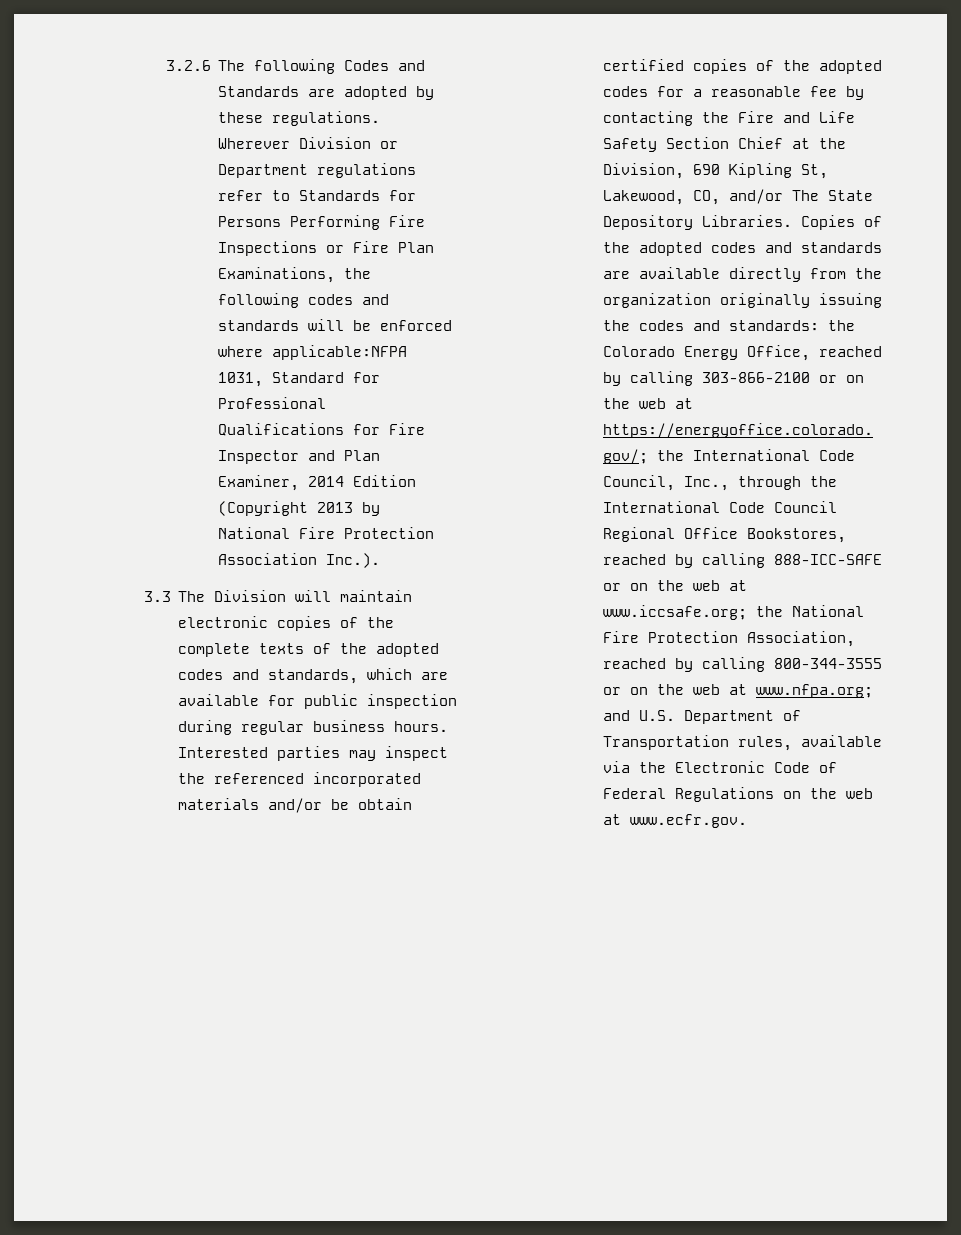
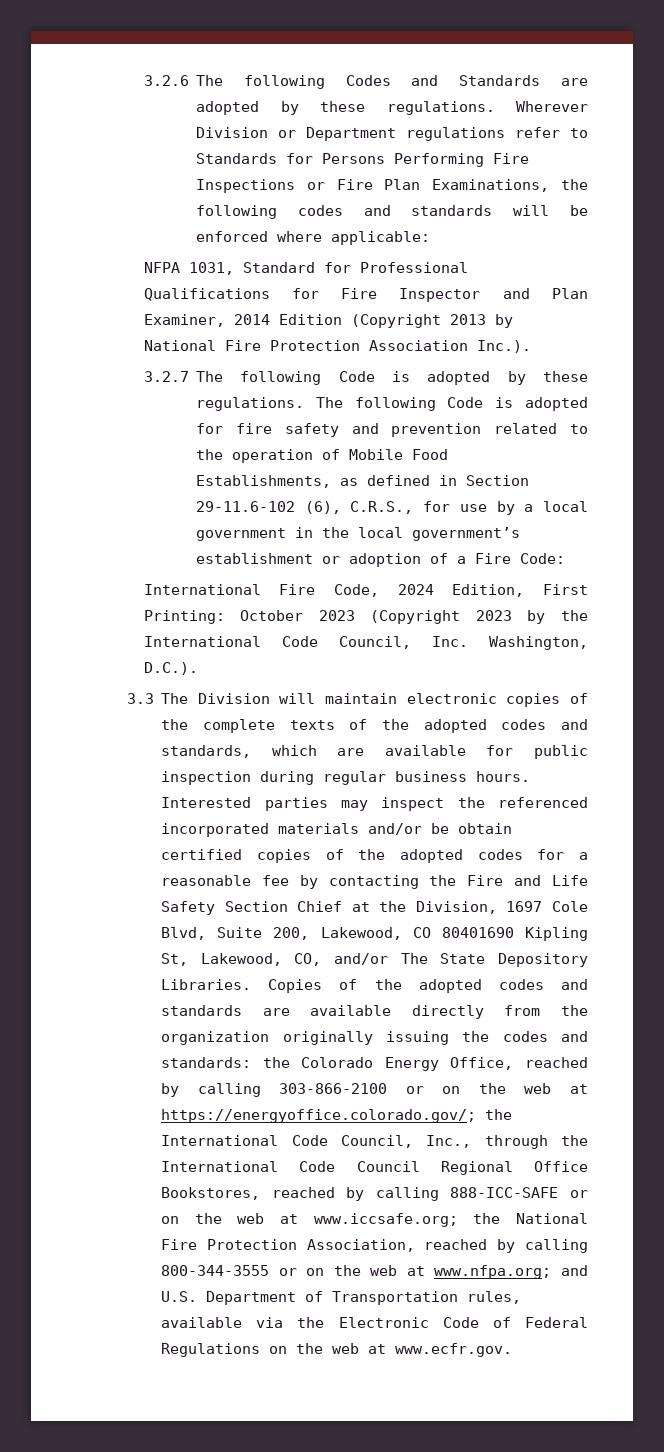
[272,345,408,360] applicable:NFPA -> [330,231,430,245] [143,262,180,273] applicable: // NFPA
(381, 560) none -> [143,371,588,385] [195,397,588,411] [195,423,588,437] [195,449,448,463] [195,475,529,488] [195,501,588,515] [195,527,520,541] [195,553,565,567] [143,584,588,597] [143,610,588,624] [143,636,588,650] [143,662,198,675] // 3.2.7 The following Code is adopted by these regulations. The following Code is adopted for fire safety and prevention related to the operation of Mobile Food Establishments, as defined in Section 29-11.6-102 (6), C.R.S., for use by a local government in the local government’s establishment or adoption of a Fire Code: // International Fire Code, 2024 Edition, First Printing: October 2023 (Copyright 2023 by the International Code Council, Inc. Washington, D.C.).
[693,164,721,175] 690 -> [506,901,588,912] [161,927,514,940] 1697 Cole Blvd, Suite 200, Lakewood, CO 80401690

